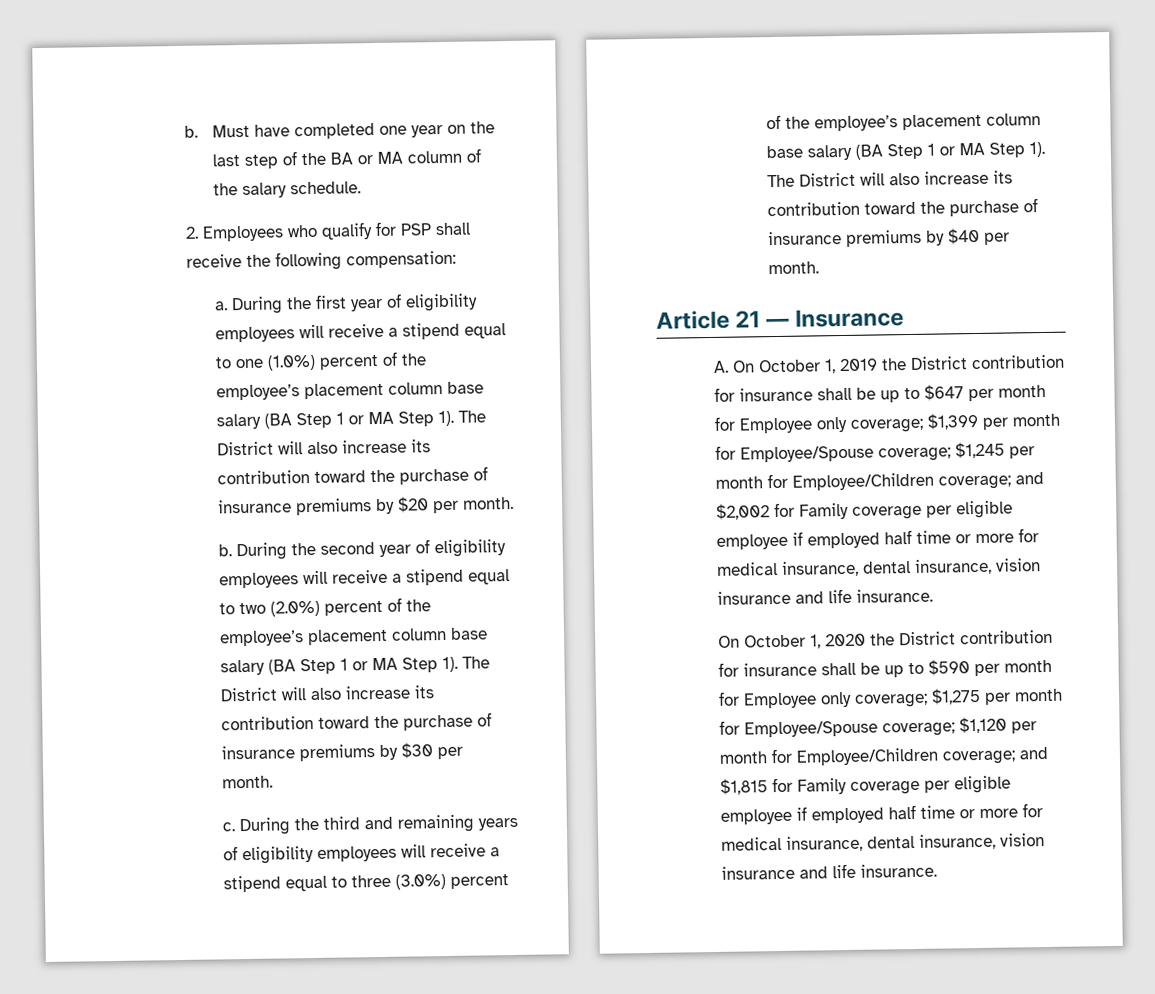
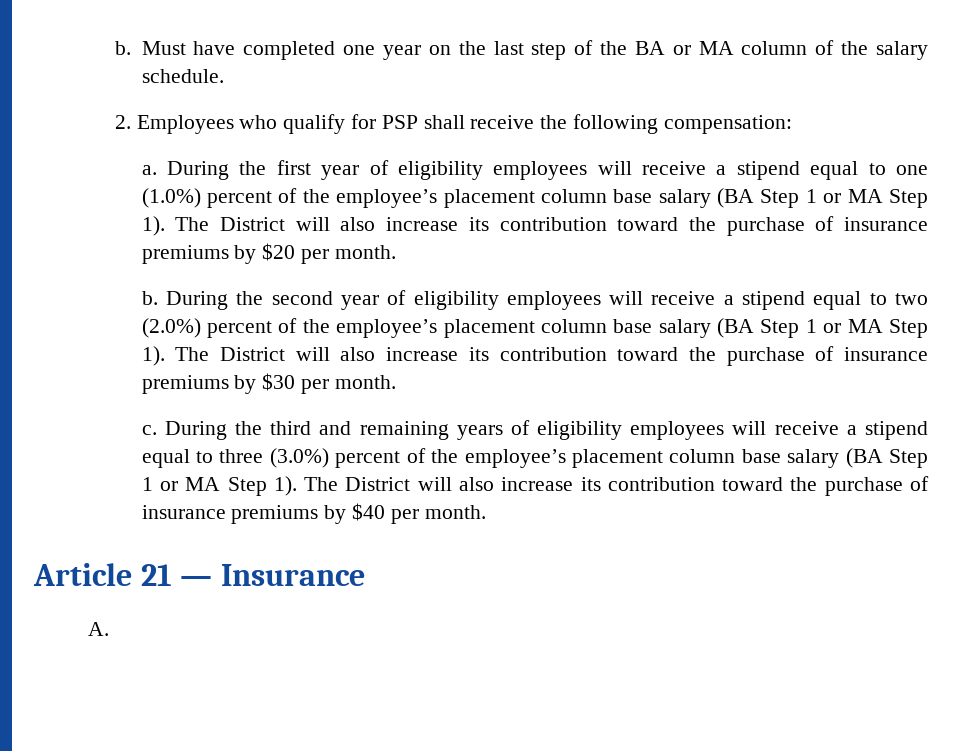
[731,354,1065,374] [713,384,1046,403] [713,412,1060,434] [714,441,1035,463] [714,472,1044,491] [715,500,1013,520] [715,528,1039,550] [716,558,1041,577] [716,588,933,605] [717,629,1053,649] [717,659,1052,678] [717,687,1063,709] [718,716,1037,738] [718,746,1048,766] [719,775,1011,795] [719,803,1043,825] [720,833,1045,852] [720,863,937,880] On October 1, 2019 the District contribution for insurance shall be up to $647 per month for Employee only coverage; $1,399 per month for Employee/Spouse coverage; $1,245 per month for Employee/Children coverage; and $2,002 for Family coverage per eligible employee if employed half time or more for medical insurance, dental insurance, vision insurance and life insurance. // On October 1, 2020 the District contribution for insurance shall be up to $590 per month for Employee only coverage; $1,275 per month for Employee/Spouse coverage; $1,120 per month for Employee/Children coverage; and $1,815 for Family coverage per eligible employee if employed half time or more for medical insurance, dental insurance, vision insurance and life insurance. -> (109, 629) none

